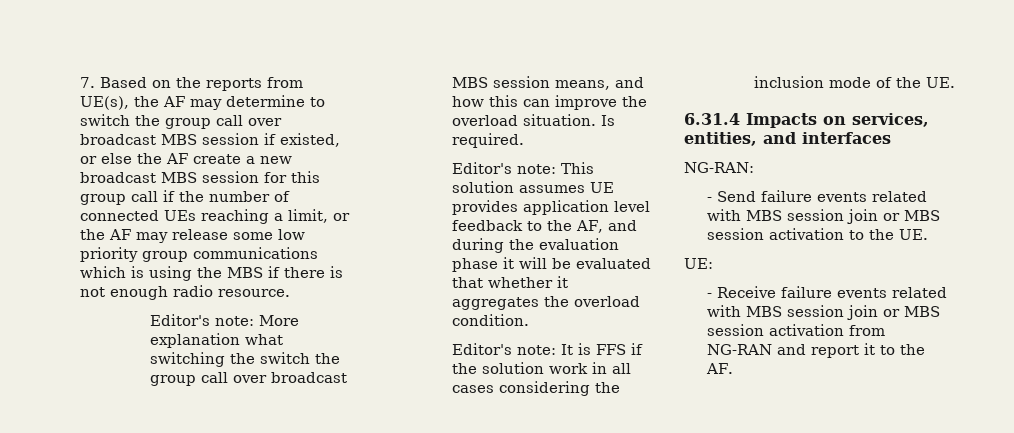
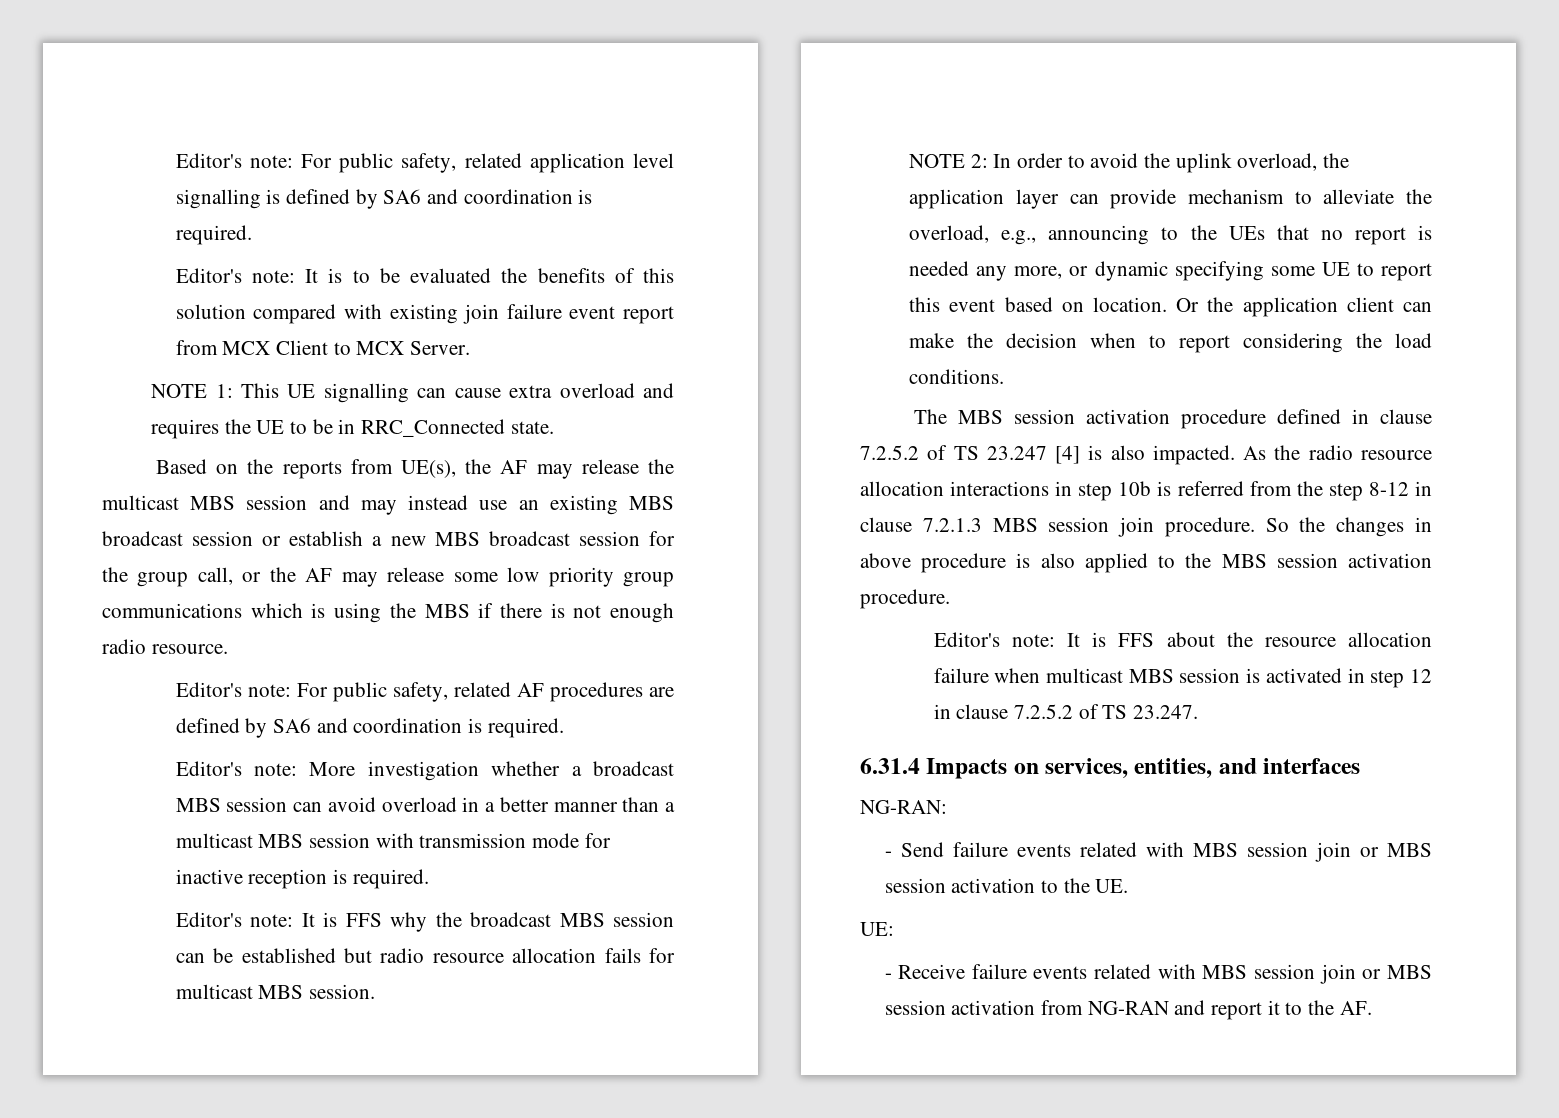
[80,77,95,88] 7. -> [175,153,674,173] [175,189,593,209] [175,225,252,245] [175,268,674,283] [175,304,674,324] [175,340,471,355] [151,383,675,403] [151,419,554,439] Editor's note: For public safety, related application level signalling is defined by SA6 and coordination is required. // Editor's note: It is to be evaluated the benefits of this solution compared with existing join failure event report from MCX Client to MCX Server. // NOTE 1: This UE signalling can cause extra overload and requires the UE to be in RRC_Connected state. //
[226,95,325,107] [80,114,282,129] [80,133,340,147] [80,153,292,164] [80,171,320,183] [80,190,290,205] [80,209,328,224] determine to switch the group call over broadcast MBS session if existed, or else the AF create a new broadcast MBS session for this group call if the number of connected UEs reaching a limit, -> [581,459,674,474] [102,495,674,515] [102,531,675,546] [102,567,233,587] release the multicast MBS session and may instead use an existing MBS broadcast session or establish a new MBS broadcast session for the group call,
[258,315,299,326] [149,333,283,348] [149,352,340,367] [149,372,347,386] [451,76,644,90] [451,95,647,110] [451,114,615,126] [451,133,524,148] [451,162,594,174] [451,181,614,193] [451,200,650,215] [451,220,637,233] [451,238,619,253] [451,257,651,272] [451,276,568,288] [451,296,640,310] [451,314,529,326] [451,343,643,355] [451,362,631,374] [451,381,620,396] [753,76,955,88] More explanation what switching the switch the group call over broadcast MBS session means, and how this can improve the overload situation. Is required. // Editor's note: This solution assumes UE provides application level feedback to the AF, and during the evaluation phase it will be evaluated that whether it aggregates the overload condition. // Editor's note: It is FFS if the solution work in all cases considering the inclusion mode of the UE. -> [296,682,674,702] [175,718,564,738] [175,761,675,781] [175,797,675,812] [175,833,611,848] [175,869,429,889] [175,912,674,932] [175,948,675,963] [175,984,376,999] [909,153,1350,173] [909,189,1432,209] [909,225,1432,245] [909,261,1432,281] [909,297,1432,317] [909,333,1432,353] [909,369,1005,384] [914,409,1432,429] [860,445,1432,465] [860,481,1432,501] [860,517,1432,537] [860,553,1432,573] [860,589,950,609] [933,632,1432,647] [933,668,1432,688] [933,704,1199,719] For public safety, related AF procedures are defined by SA6 and coordination is required. // Editor's note: More investigation whether a broadcast MBS session can avoid overload in a better manner than a multicast MBS session with transmission mode for inactive reception is required. // Editor's note: It is FFS why the broadcast MBS session can be established but radio resource allocation fails for multicast MBS session. // NOTE 2: In order to avoid the uplink overload, the application layer can provide mechanism to alleviate the overload, e.g., announcing to the UEs that no report is needed any more, or dynamic specifying some UE to report this event based on location. Or the application client can make the decision when to report considering the load conditions. // The MBS session activation procedure defined in clause 7.2.5.2 of TS 23.247 [4] is also impacted. As the radio resource allocation interactions in step 10b is referred from the step 8-12 in clause 7.2.1.3 MBS session join procedure. So the changes in above procedure is also applied to the MBS session activation procedure. // Editor's note: It is FFS about the resource allocation failure when multicast MBS session is activated in step 12 in clause 7.2.5.2 of TS 23.247.

